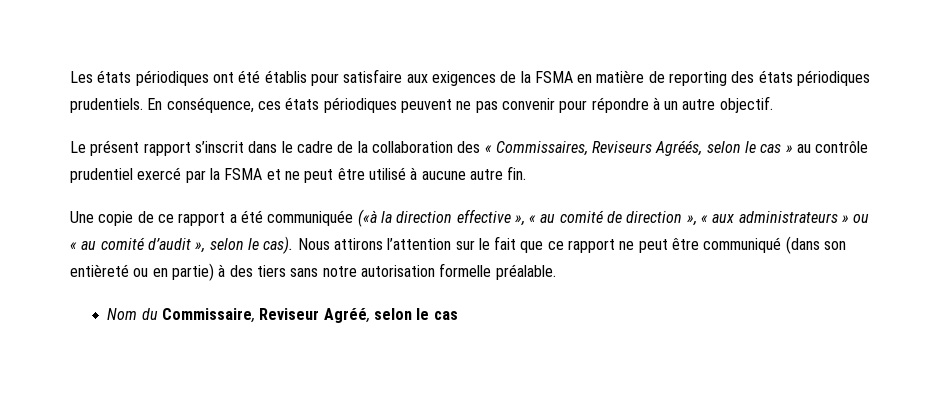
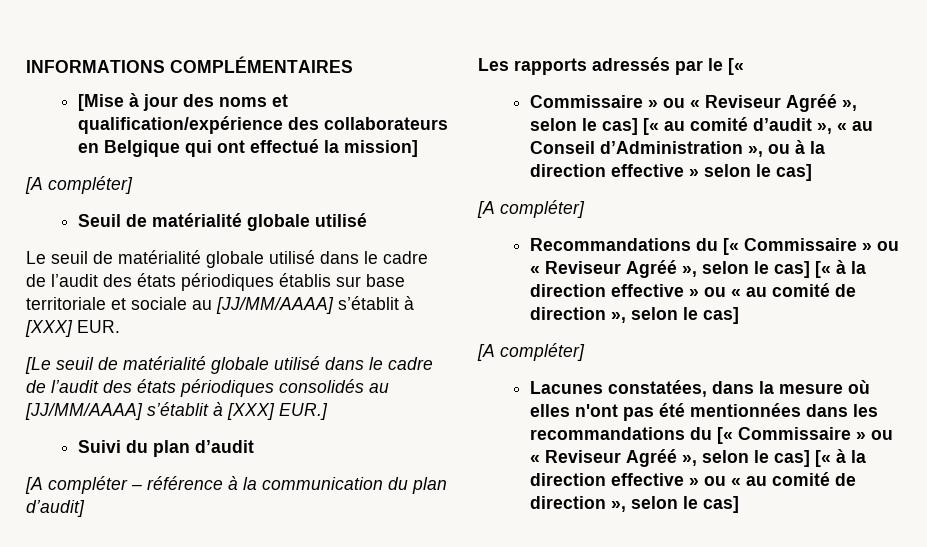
[70,69,871,86] [70,96,773,113] [70,140,869,156] [70,166,527,183] [70,209,870,227] [70,236,847,254] [70,263,556,281] [107,308,458,323] Les états périodiques ont été établis pour satisfaire aux exigences de la FSMA en matière de reporting des états périodiques prudentiels. En conséquence, ces états périodiques peuvent ne pas convenir pour répondre à un autre objectif. // Le présent rapport s’inscrit dans le cadre de la collaboration des « Commissaires, Reviseurs Agréés, selon le cas » au contrôle prudentiel exercé par la FSMA et ne peut être utilisé à aucune autre fin. // Une copie de ce rapport a été communiquée («à la direction effective », « au comité de direction », « aux administrateurs » ou « au comité d’audit », selon le cas). Nous attirons l’attention sur le fait que ce rapport ne peut être communiqué (dans son entièreté ou en partie) à des tiers sans notre autorisation formelle préalable. // Nom du Commissaire, Reviseur Agréé, selon le cas -> [26,56,353,73] [77,93,288,111] [77,116,448,134] [77,139,418,157] [25,176,133,194] [77,213,367,231] [26,250,428,268] [26,273,405,291] [26,296,414,314] [25,320,120,337] [25,356,433,374] [26,379,389,397] [25,402,328,420] [77,440,254,457] [25,476,447,494] [26,500,85,517] [478,57,744,75] [529,94,857,112] [529,117,873,135] [529,140,825,157] [529,164,812,181] [477,200,585,218] [529,238,899,255] [529,260,866,278] [529,283,856,297] [529,307,739,324] [477,343,585,361] [529,380,870,397] [529,403,878,421] [529,427,893,444] [529,449,866,467] [529,472,856,486] [529,496,739,513] INFORMATIONS COMPLÉMENTAIRES // [Mise à jour des noms et qualification/expérience des collaborateurs en Belgique qui ont effectué la mission] // [A compléter] // Seuil de matérialité globale utilisé // Le seuil de matérialité globale utilisé dans le cadre de l’audit des états périodiques établis sur base territoriale et sociale au [JJ/MM/AAAA] s’établit à [XXX] EUR. // [Le seuil de matérialité globale utilisé dans le cadre de l’audit des états périodiques consolidés au [JJ/MM/AAAA] s’établit à [XXX] EUR.] // Suivi du plan d’audit // [A compléter – référence à la communication du plan d’audit] // Les rapports adressés par le [« // Commissaire » ou « Reviseur Agréé », selon le cas] [« au comité d’audit », « au Conseil d’Administration », ou à la direction effective » selon le cas] // [A compléter] // Recommandations du [« Commissaire » ou « Reviseur Agréé », selon le cas] [« à la direction effective » ou « au comité de direction », selon le cas] // [A compléter] // Lacunes constatées, dans la mesure où elles n'ont pas été mentionnées dans les recommandations du [« Commissaire » ou « Reviseur Agréé », selon le cas] [« à la direction effective » ou « au comité de direction », selon le cas]

